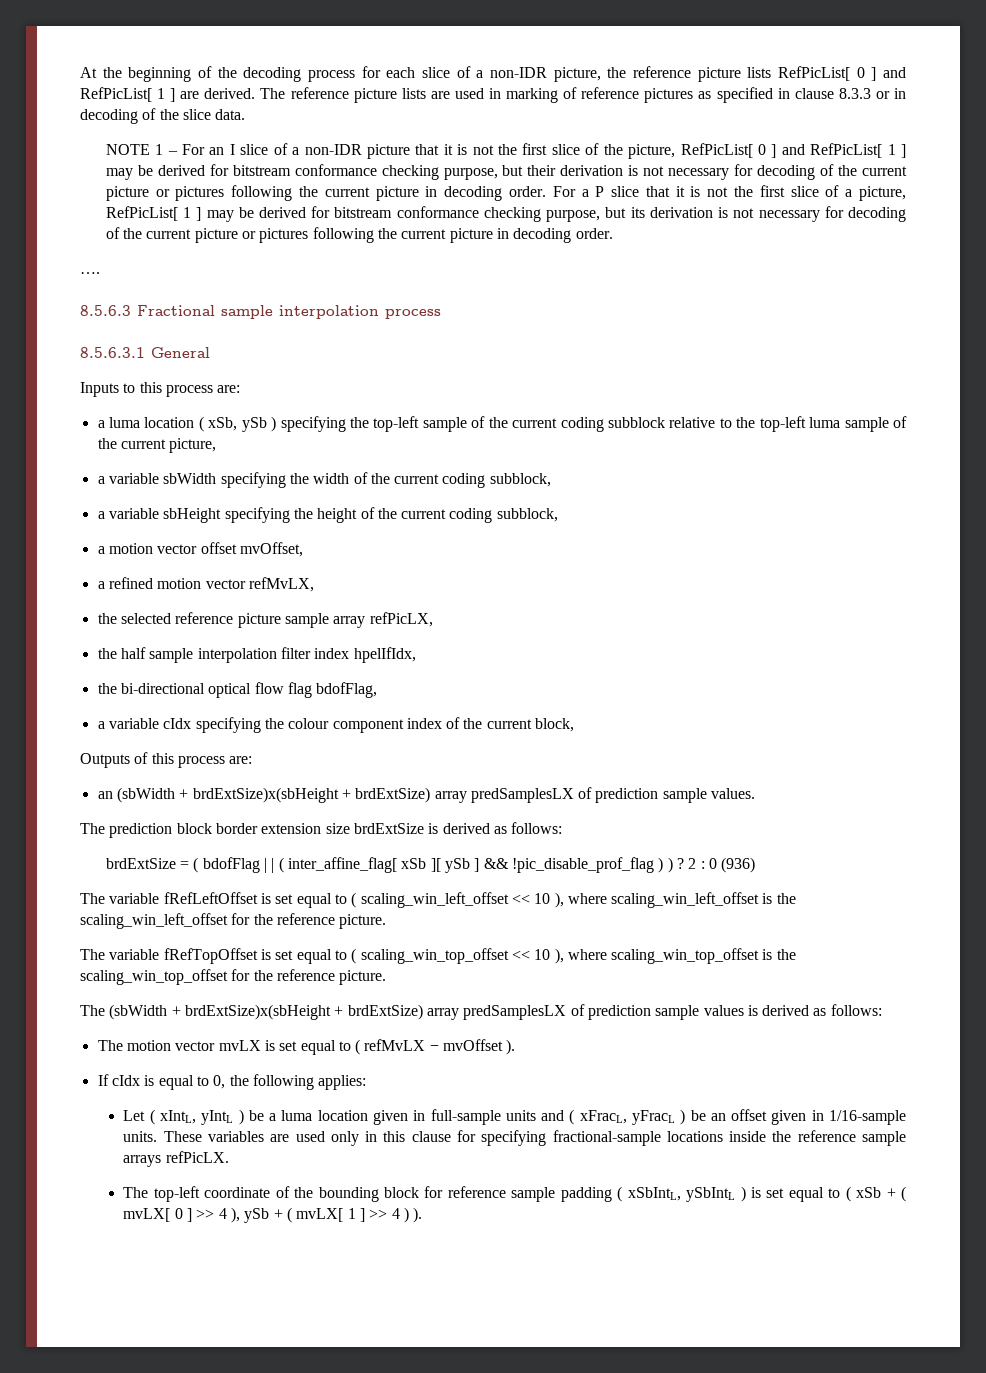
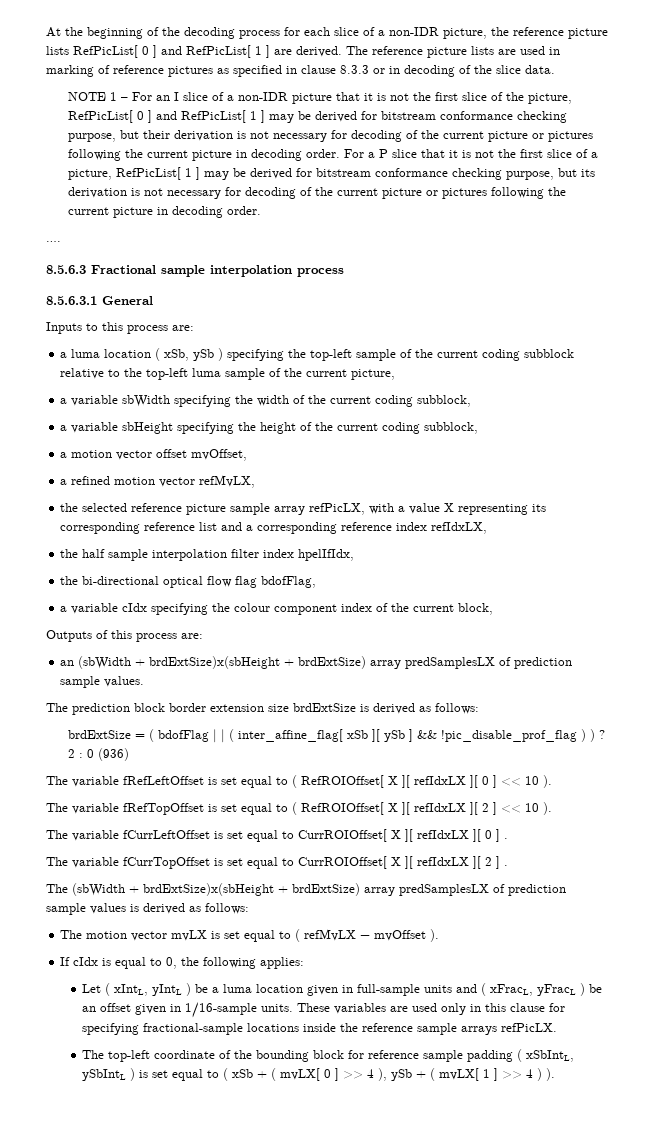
(433, 619) none -> [369,503,547,515] [60,522,488,534] with a value X representing its corresponding reference list and a corresponding reference index refIdxLX,
[360,892,796,908] [80,913,387,929] scaling_win_left_offset << 10 ), where scaling_win_left_offset is the scaling_win_left_offset for the reference picture. -> [301,775,552,788] RefROIOffset[ X ][ refIdxLX ][ 0 ] << 10 ).
[360,948,796,964] [80,969,387,985] scaling_win_top_offset << 10 ), where scaling_win_top_offset is the scaling_win_top_offset for the reference picture. -> [301,802,552,815] [46,829,508,842] [46,856,508,869] RefROIOffset[ X ][ refIdxLX ][ 2 ] << 10 ). // The variable fCurrLeftOffset is set equal to CurrROIOffset[ X ][ refIdxLX ][ 0 ] . // The variable fCurrTopOffset is set equal to CurrROIOffset[ X ][ refIdxLX ][ 2 ] .

